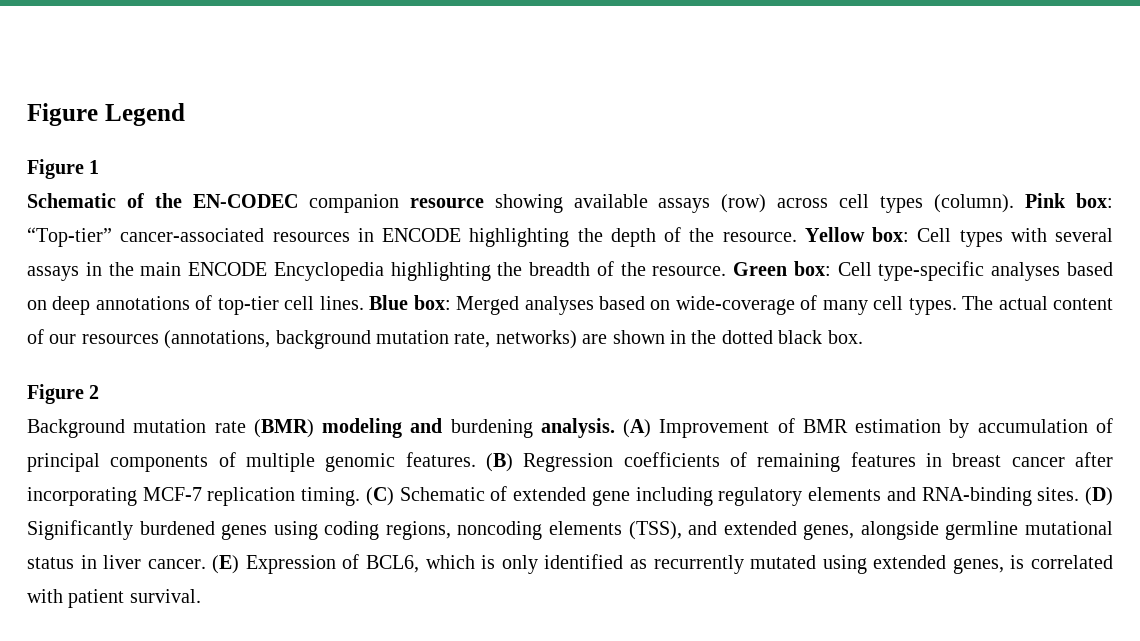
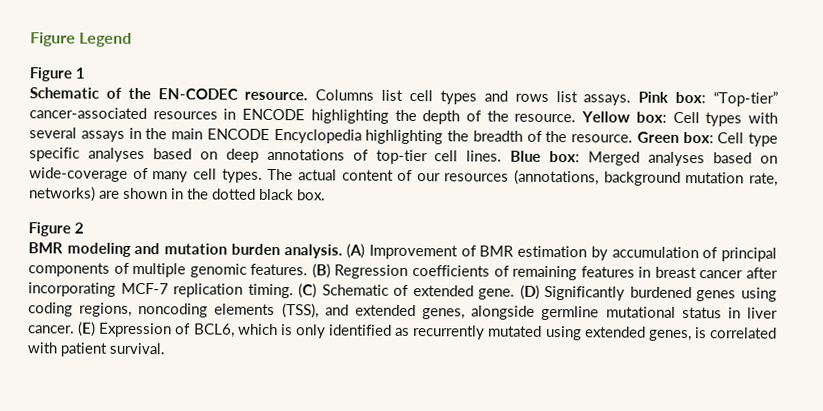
[308,194,1015,213] companion resource showing available assays (row) across cell types (column). -> [244,89,632,106] resource. Columns list cell types and rows list assays.
[878,261,985,281] type-specific -> [748,132,778,147] [29,147,80,162] type specific
[27,418,533,438] Background mutation rate (BMR) modeling and burdening -> [28,242,280,257] BMR modeling and mutation burden
[591,487,1080,506] gene including regulatory elements and RNA-binding sites. -> [478,288,516,300] gene.

